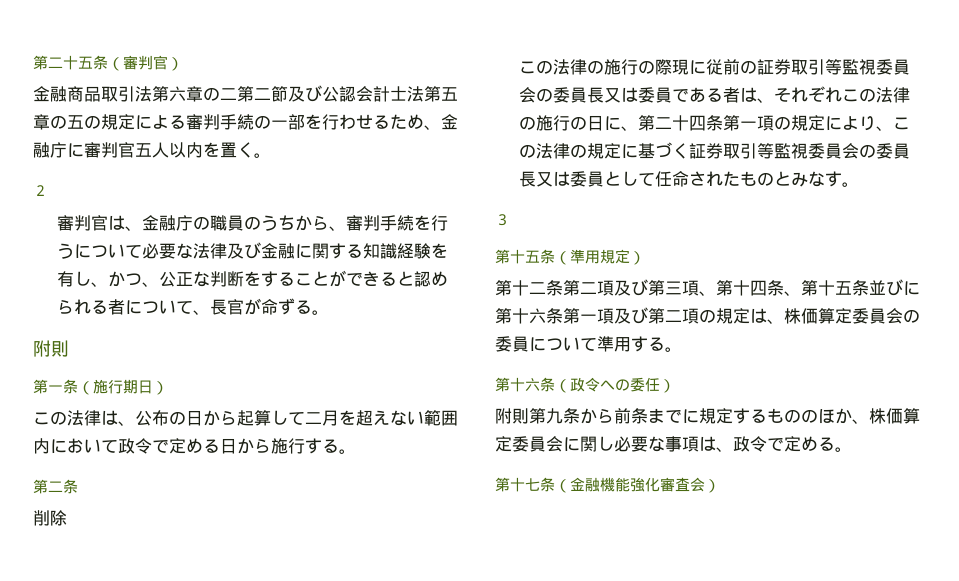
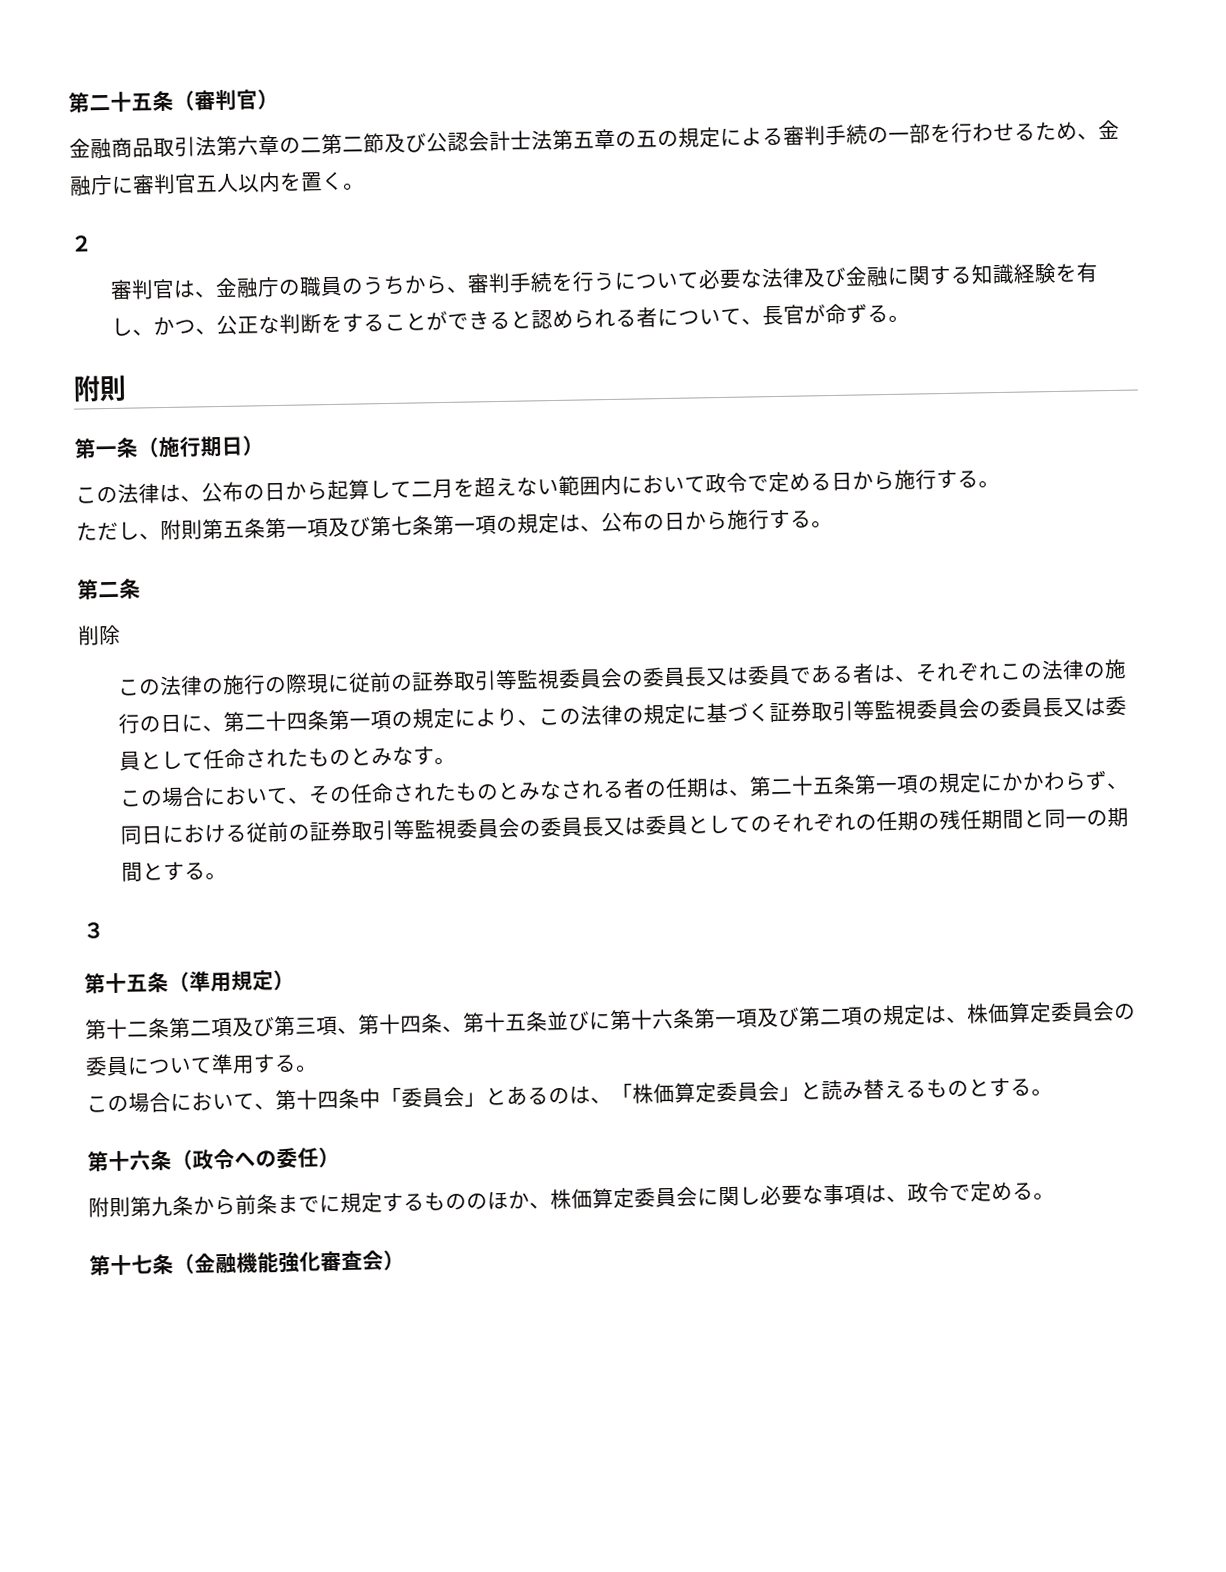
(356, 451) none -> [76,509,833,541] // ただし、附則第五条第一項及び第七条第一項の規定は、公布の日から施行する。
(860, 184) none -> [119,770,1129,808] [119,807,1129,845] [120,861,227,882] // この場合において、その任命されたものとみなされる者の任期は、第二十五条第一項の規定にかかわらず、同日における従前の証券取引等監視委員会の委員長又は委員としてのそれぞれの任期の残任期間と同一の期間とする。
(682, 349) none -> [86,1077,1053,1113] // この場合において、第十四条中「委員会」とあるのは、「株価算定委員会」と読み替えるものとする。

